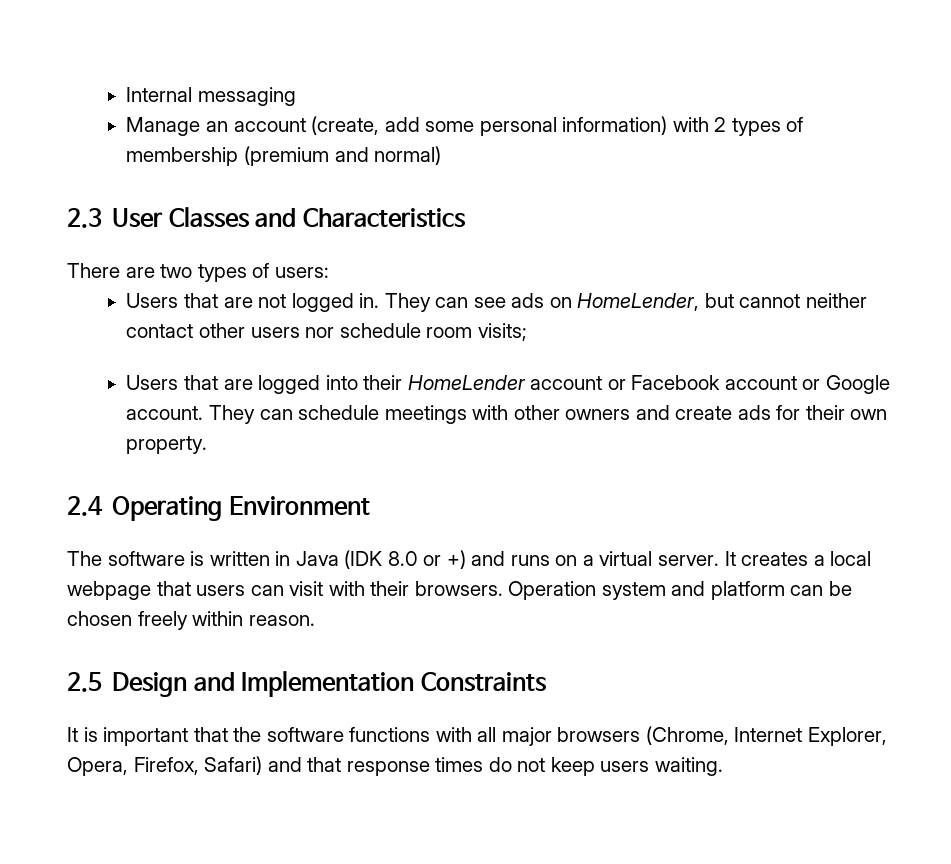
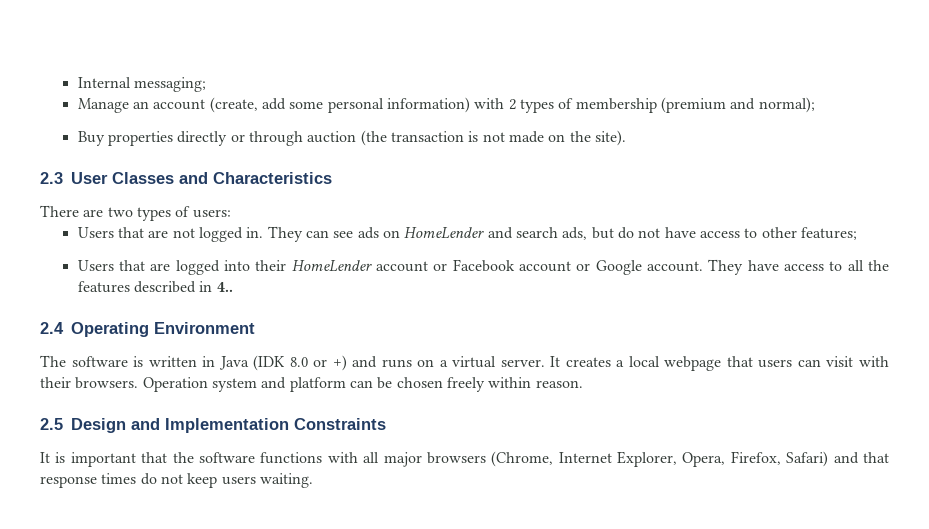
[197,87,296,106] messaging -> [134,77,207,92] messaging;
[374,146,442,165] normal) -> [758,97,815,113] [77,130,626,146] normal); // Buy properties directly or through auction (the transaction is not made on the site).
[577,293,867,311] [126,323,527,341] HomeLender, but cannot neither contact other users nor schedule room visits; -> [404,227,857,240] HomeLender and search ads, but do not have access to other features;
[259,405,888,424] [126,436,208,454] can schedule meetings with other owners and create ads for their own property. -> [747,260,890,271] [77,281,233,293] have access to all the features described in 4..

